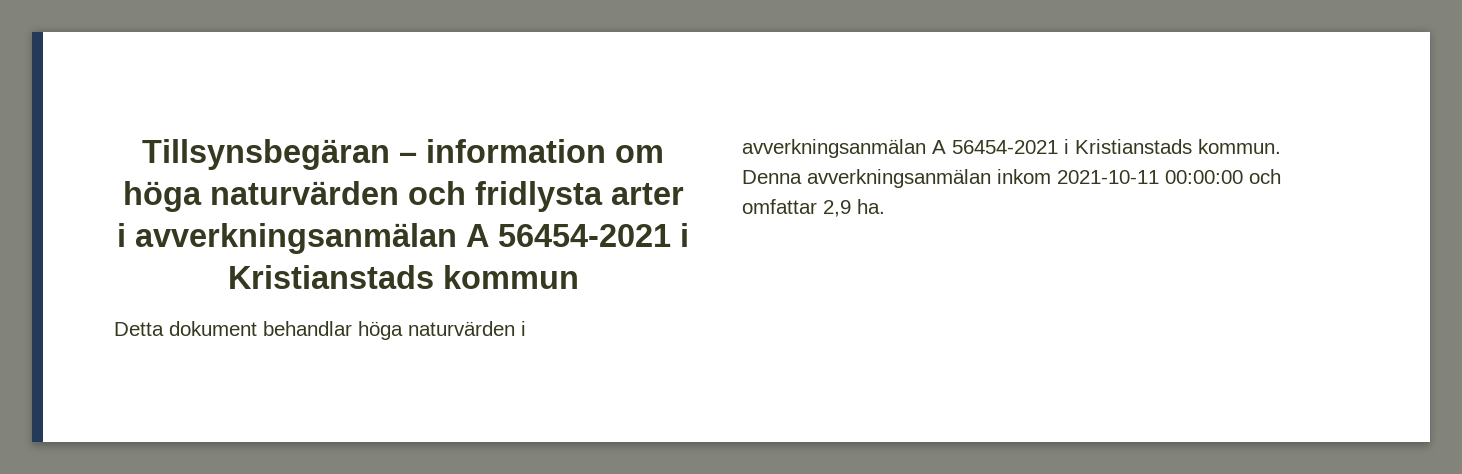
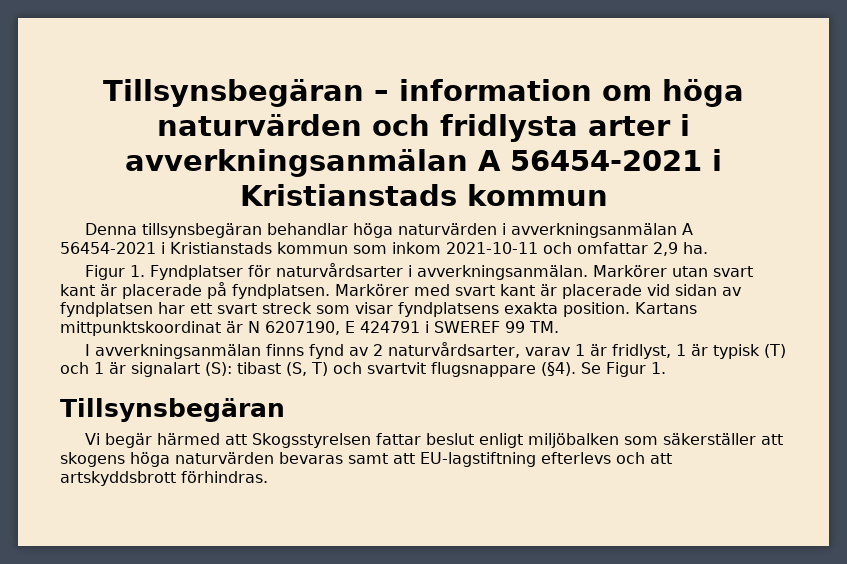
[114,321,257,336] Detta dokument -> [85,223,263,238] Denna tillsynsbegäran
[1198,139,1281,154] [742,169,991,188] kommun. Denna avverkningsanmälan -> [277,242,387,254] kommun som
[1165,170,1243,184] 00:00:00 -> (538, 248) none
(885, 206) none -> [85,263,754,280] [60,282,741,299] [60,302,697,317] [60,321,559,336] [85,342,787,359] [60,362,666,377] [60,398,285,422] [85,433,784,448] [60,452,672,467] [60,471,268,486] // Figur 1. Fyndplatser för naturvårdsarter i avverkningsanmälan. Markörer utan svart kant är placerade på fyndplatsen. Markörer med svart kant är placerade vid sidan av fyndplatsen har ett svart streck som visar fyndplatsens exakta position. Kartans mittpunktskoordinat är N 6207190, E 424791 i SWEREF 99 TM. // I avverkningsanmälan finns fynd av 2 naturvårdsarter, varav 1 är fridlyst, 1 är typisk (T) och 1 är signalart (S): tibast (S, T) och svartvit flugsnappare (§4). Se Figur 1. // Tillsynsbegäran // Vi begär härmed att Skogsstyrelsen fattar beslut enligt miljöbalken som säkerställer att skogens höga naturvärden bevaras samt att EU-lagstiftning efterlevs och att artskyddsbrott förhindras.

